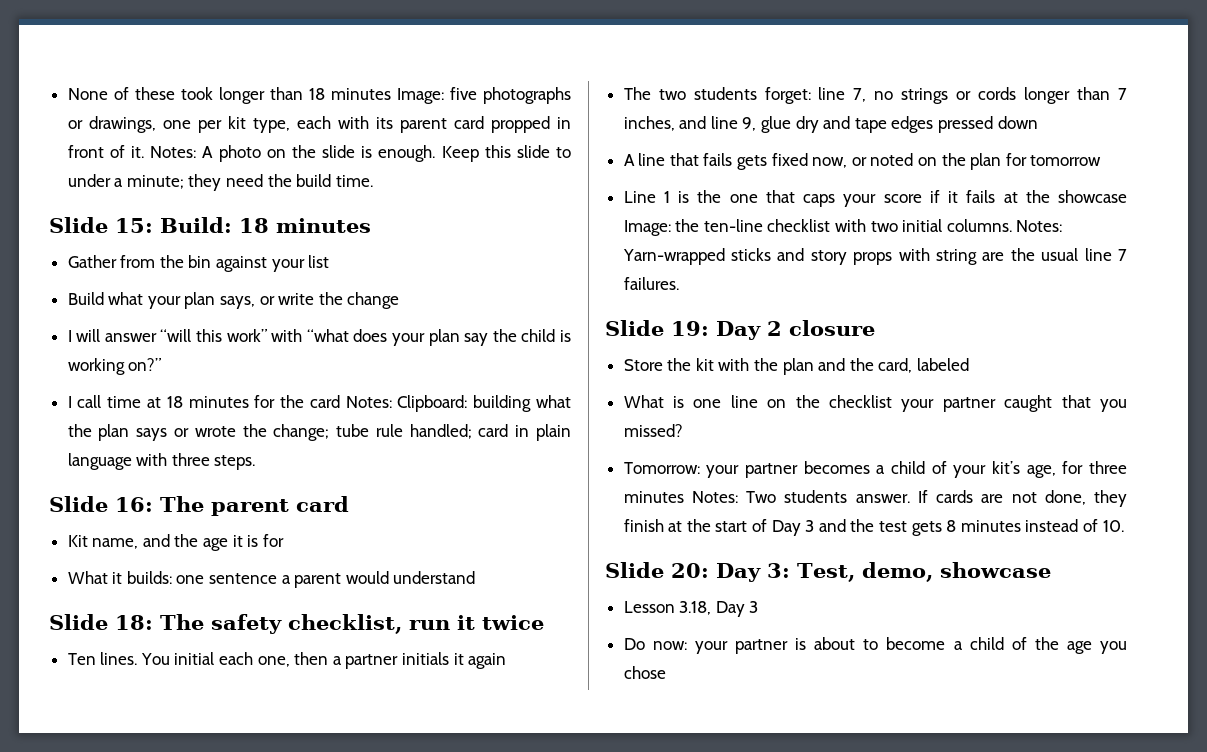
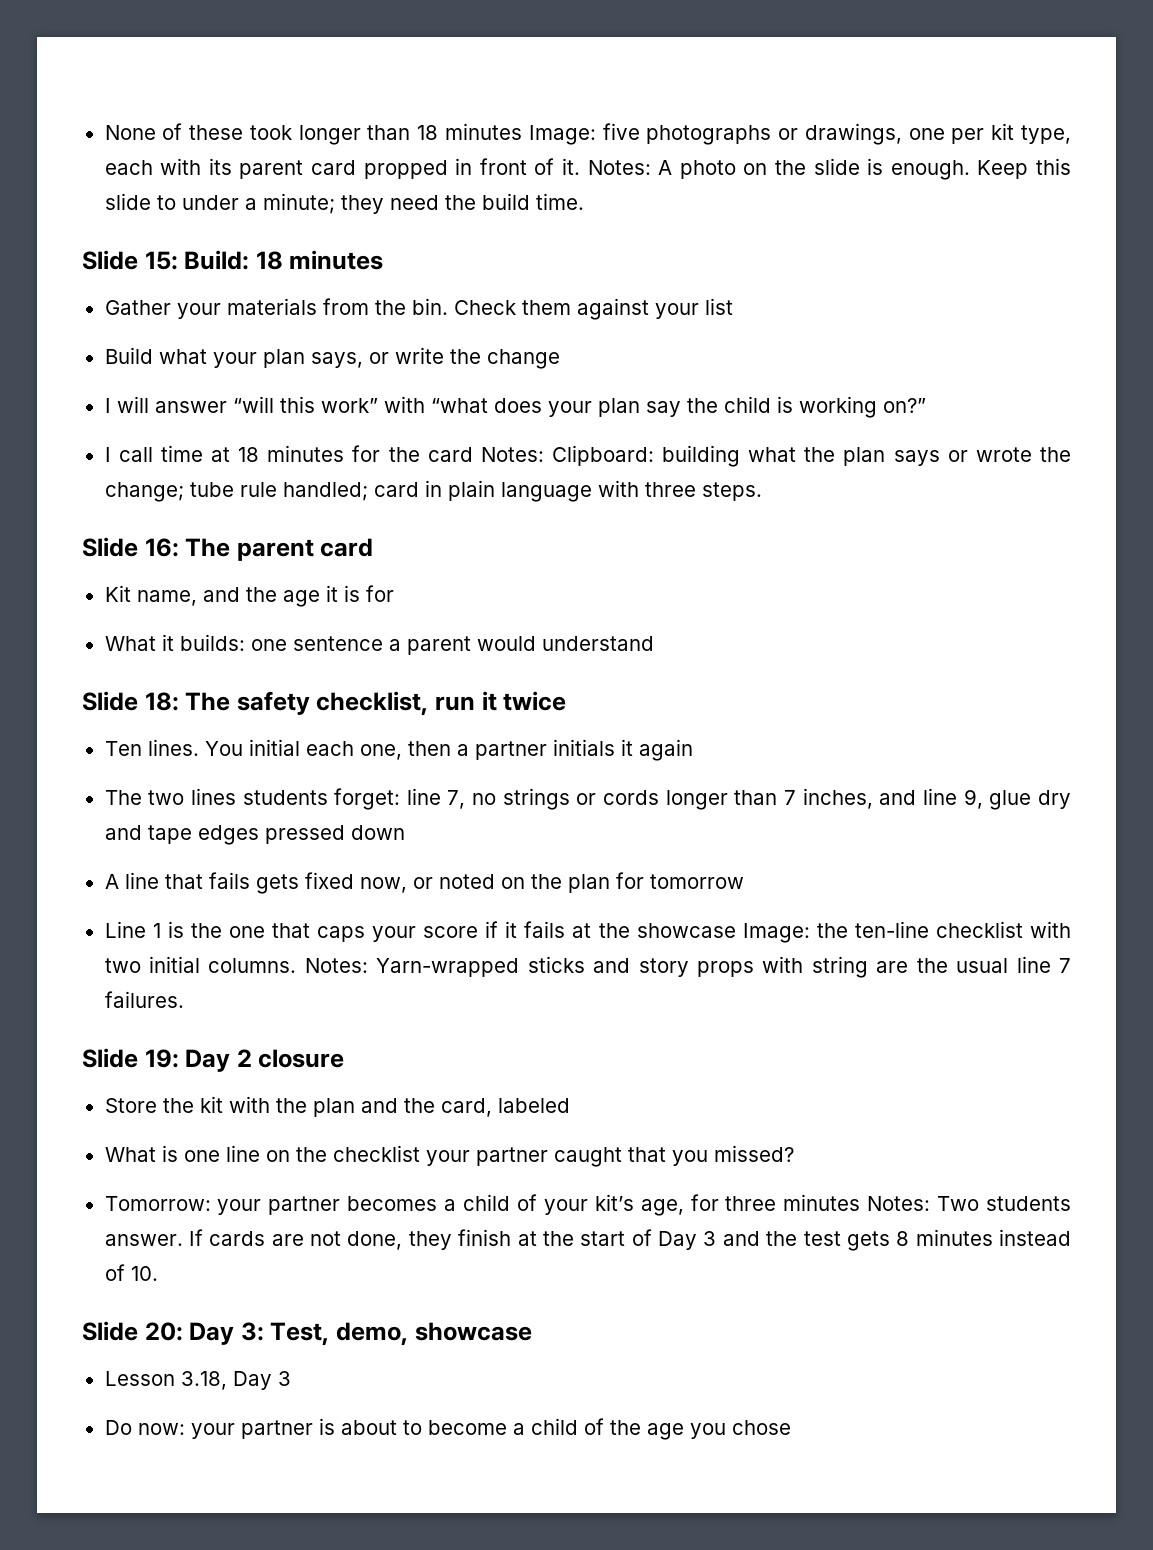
[120,255,212,268] from the bin -> [176,298,571,319] your materials from the bin. Check them
(686, 94) none -> [190,788,236,805] lines

